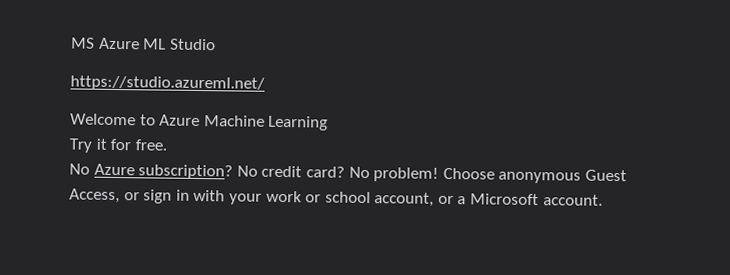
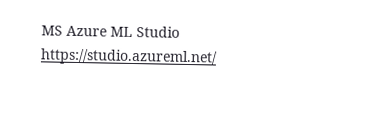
[70,113,329,131] [69,138,167,153] [69,163,627,184] [69,188,603,207] // Welcome to Azure Machine Learning // Try it for free. // No Azure subscription? No credit card? No problem! Choose anonymous Guest Access, or sign in with your work or school account, or a Microsoft account. -> (218, 57) none

